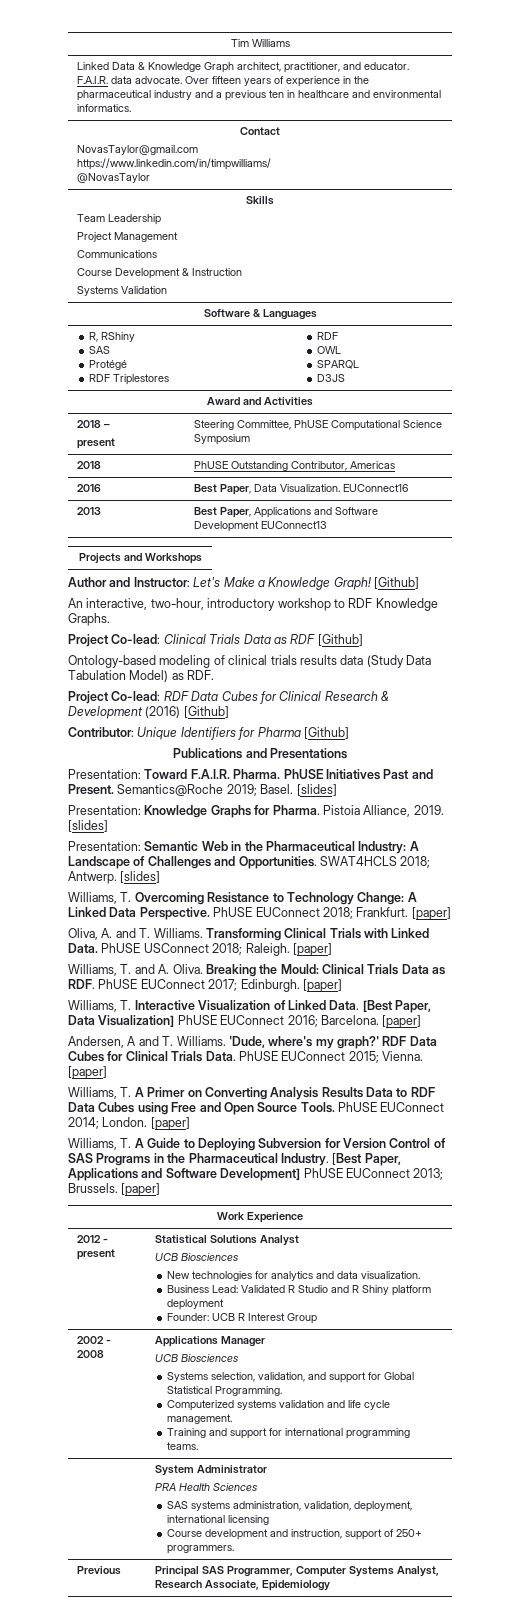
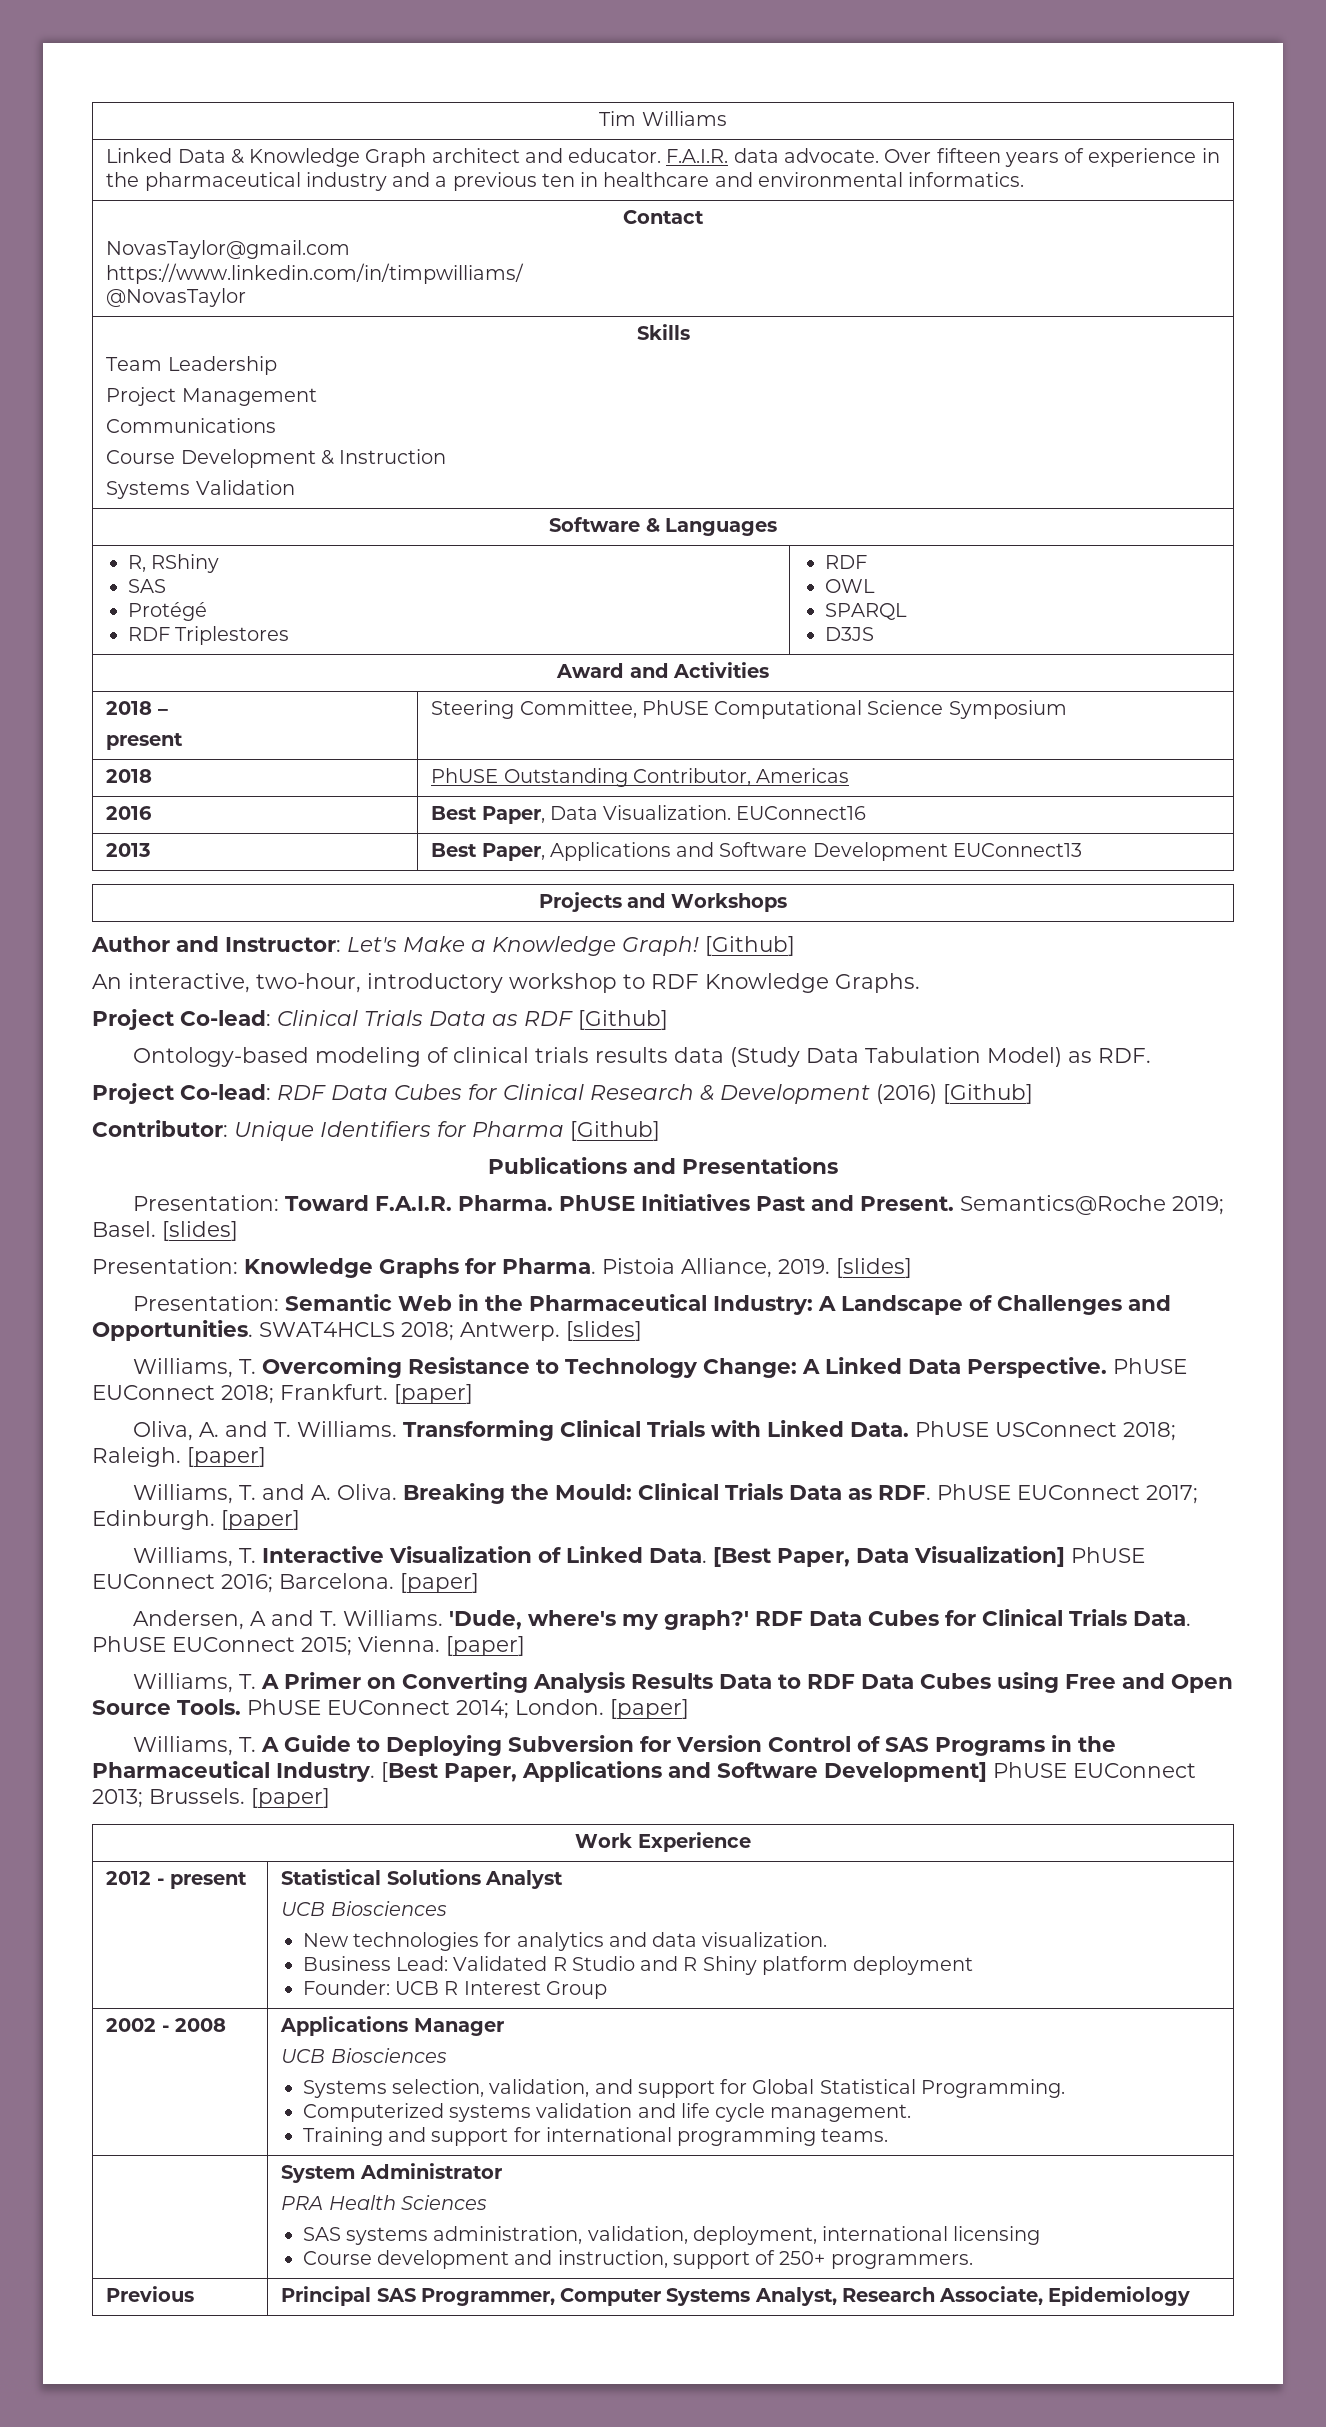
[237,62,341,73] architect, practitioner, -> [431,148,520,163] architect

